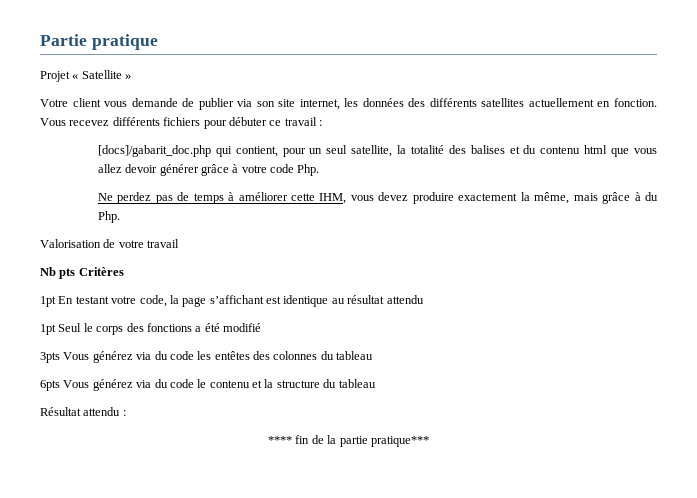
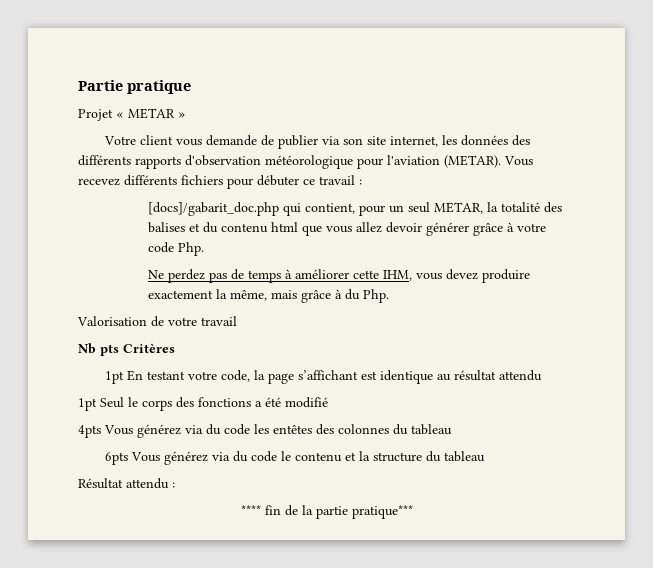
[81,70,122,79] Satellite -> [128,108,175,119] METAR
[481,98,657,107] satellites actuellement en fonction. -> [135,155,501,169] rapports d'observation météorologique pour l'aviation (METAR).
[351,145,393,157] satellite, -> [434,202,484,214] METAR,
[40,352,60,363] 3pts -> [78,425,101,438] 4pts

